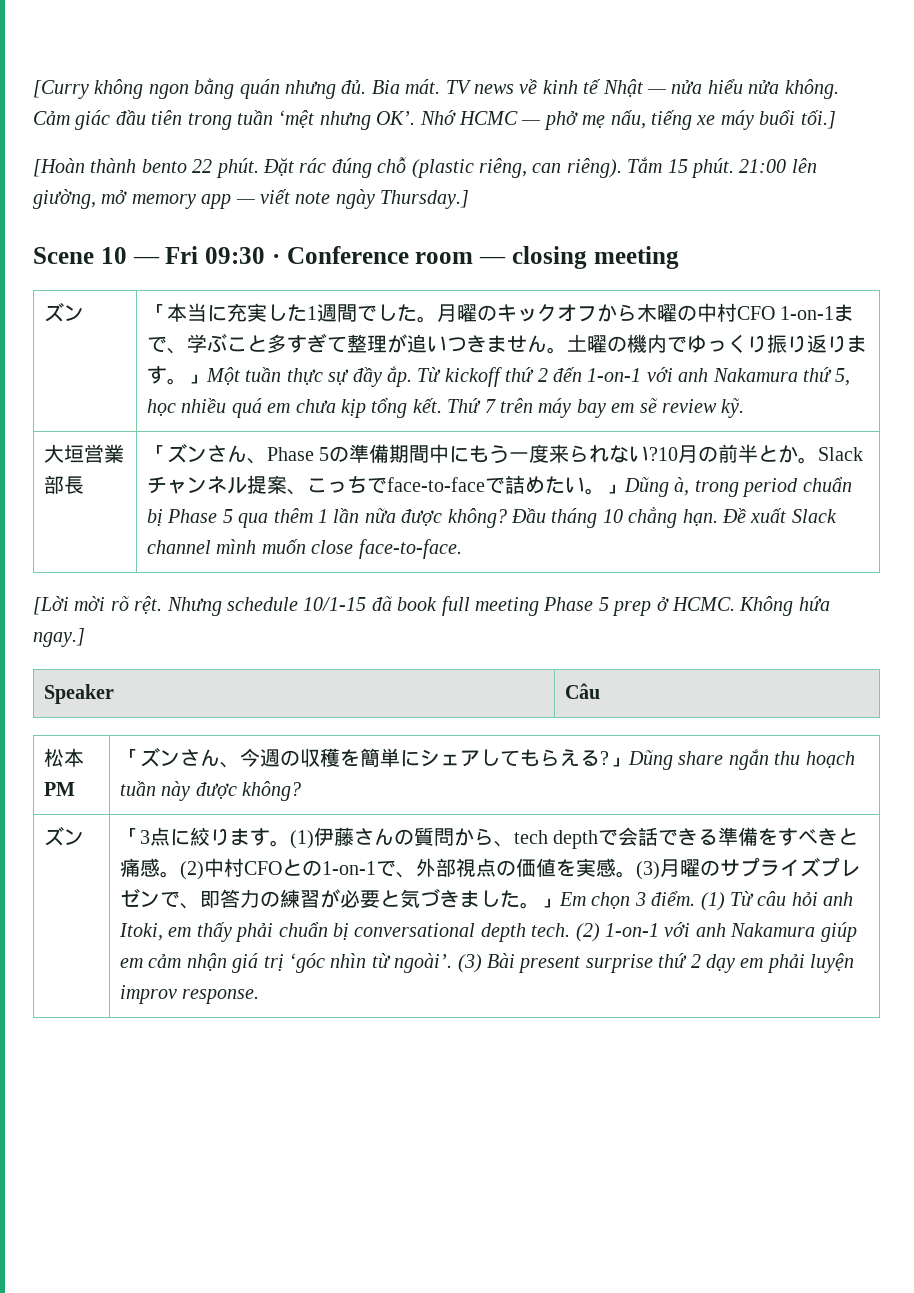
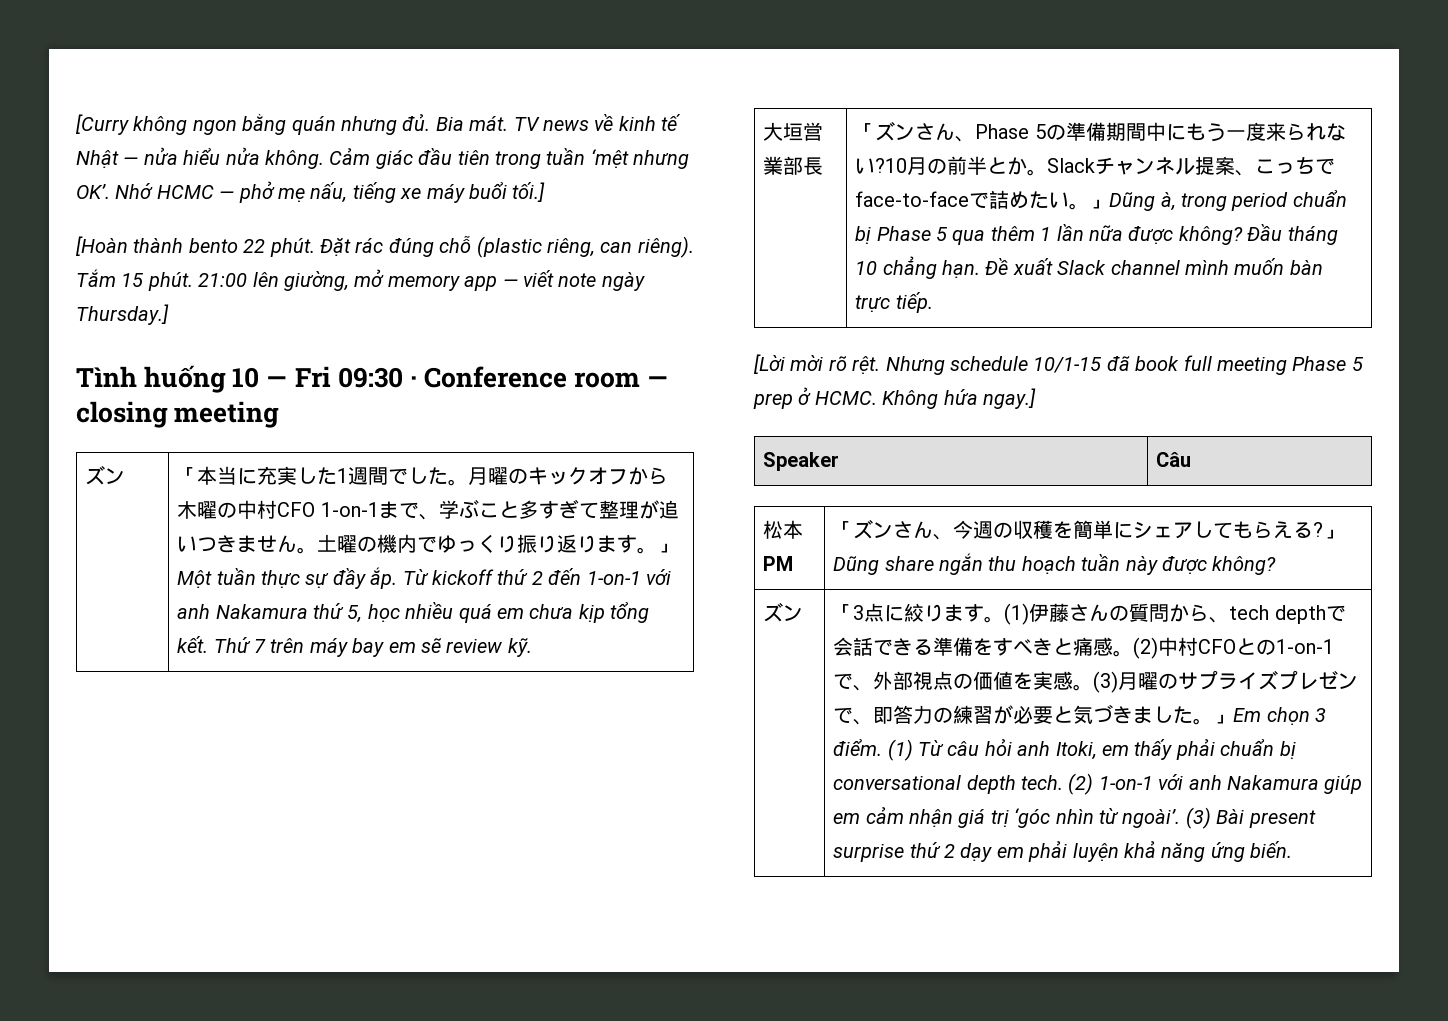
[33,247,94,264] Scene -> [76,365,227,393] Tình huống
[311,539,462,559] close face-to-face. -> [1289,260,1323,275] [855,292,933,313] bàn trực tiếp.
[119,985,260,1004] improv response. -> [1123,841,1293,862] khả năng ứng biến.

